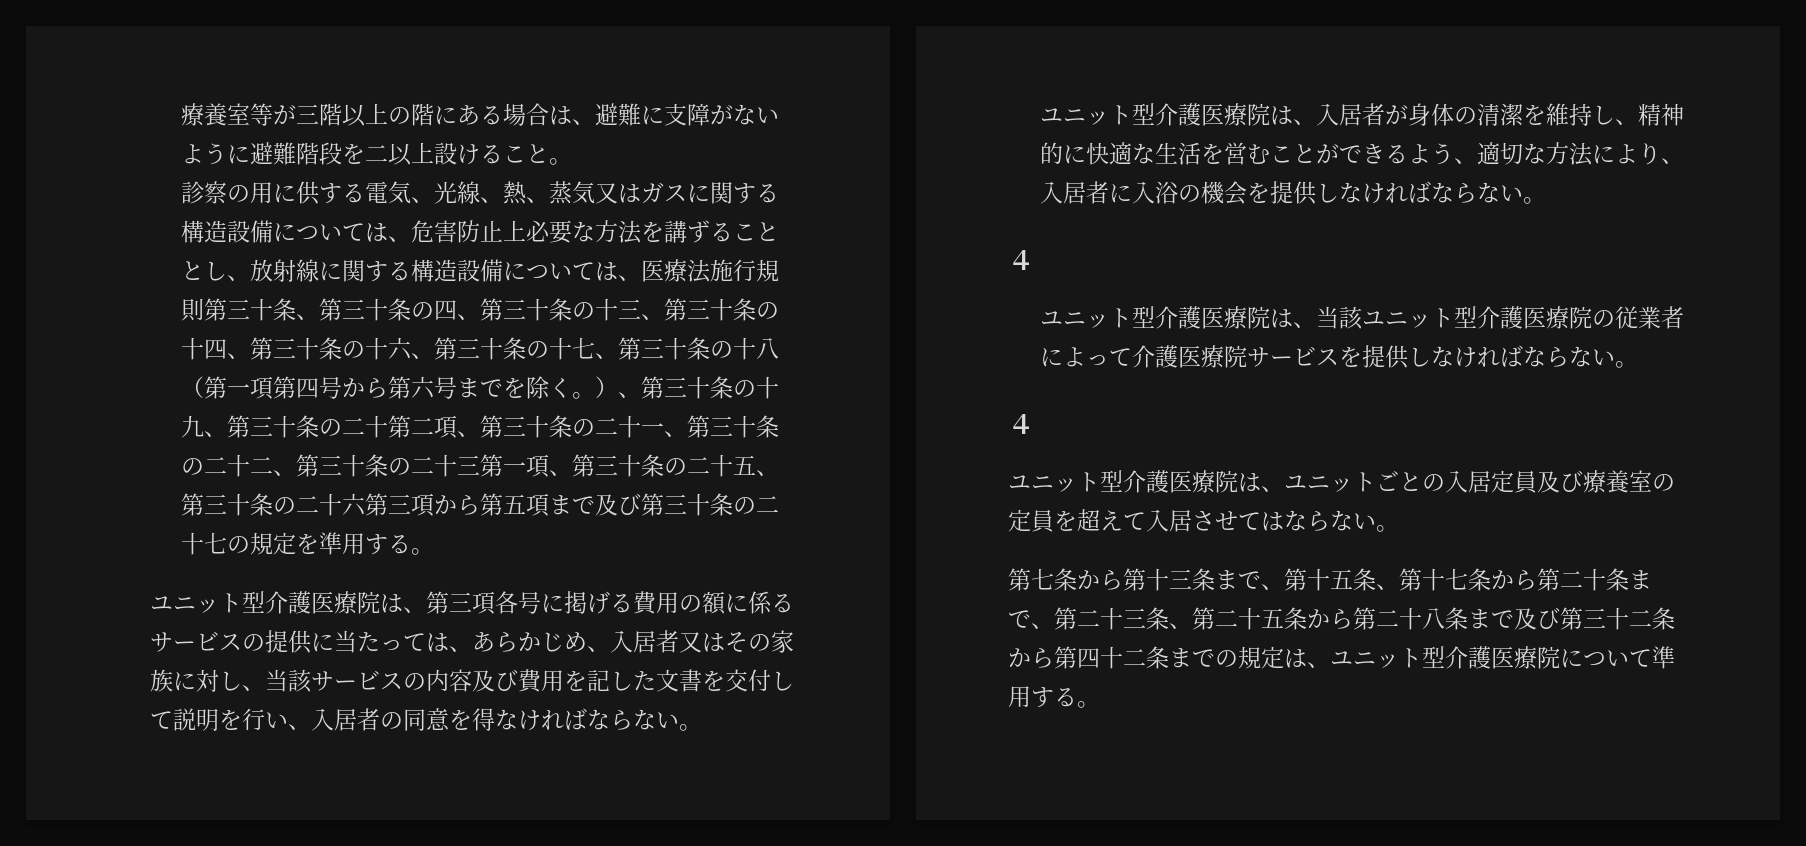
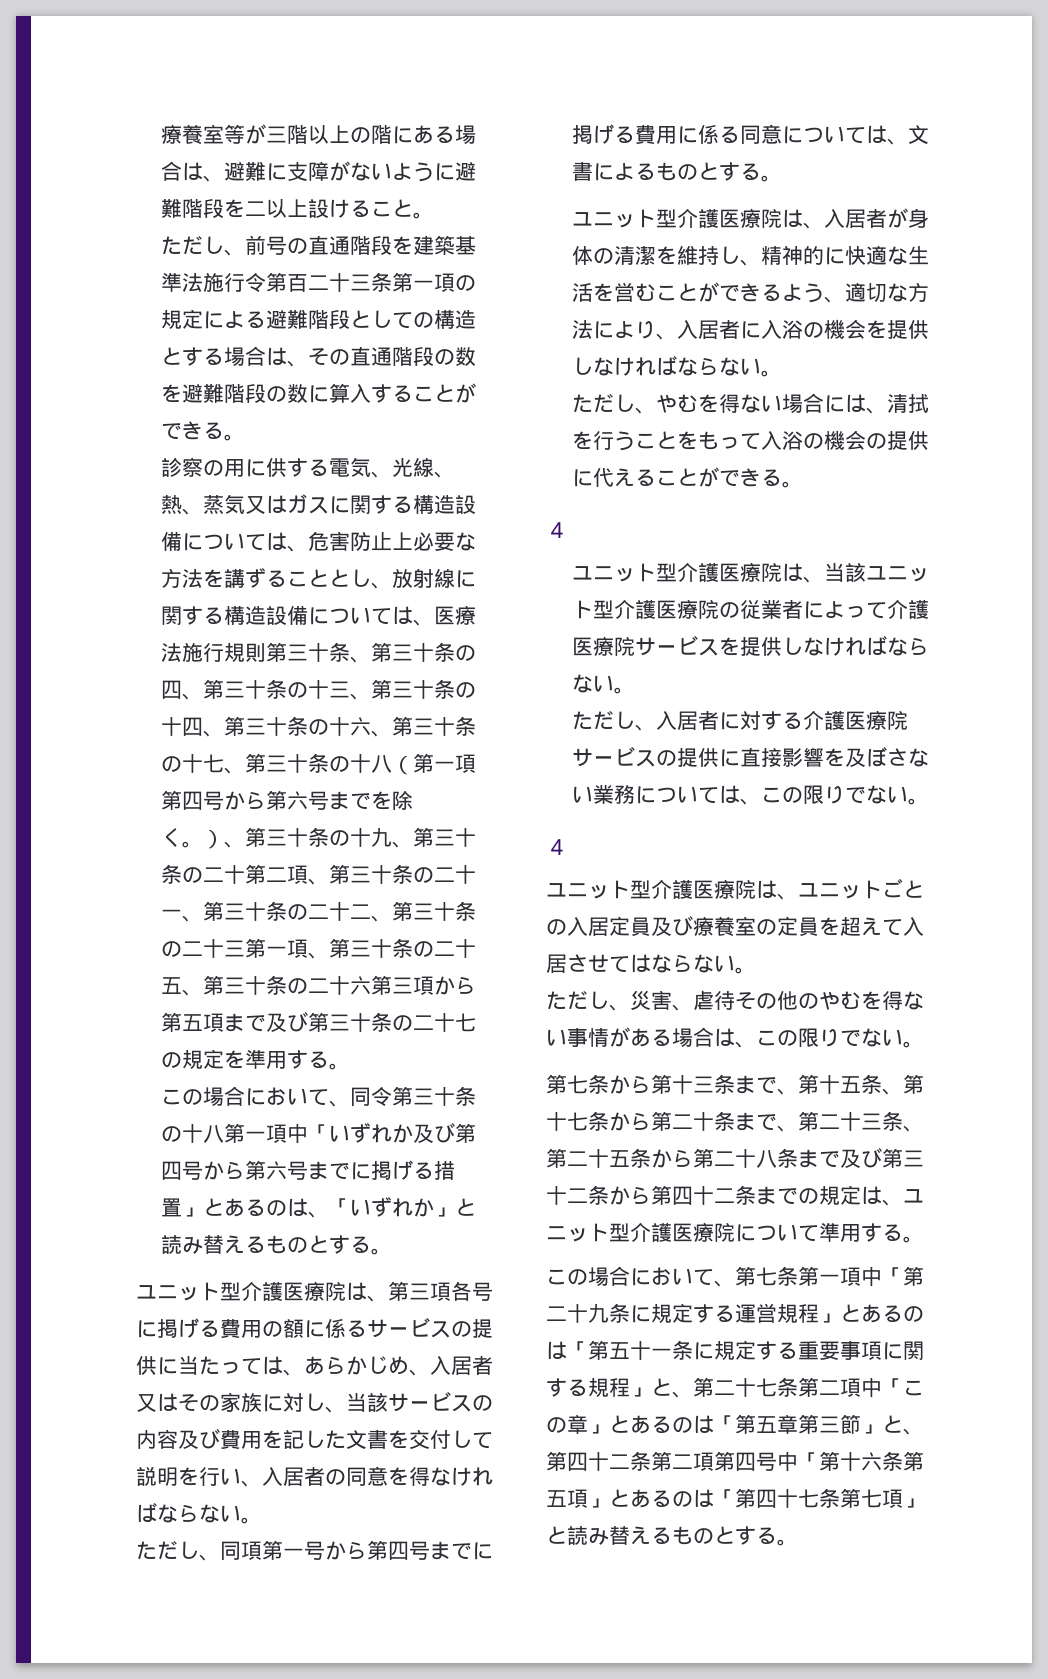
(573, 161) none -> [161,235,477,256] [161,272,477,293] [161,309,477,329] [161,346,477,367] [161,383,477,403] [161,421,246,441] // ただし、前号の直通階段を建築基準法施行令第百二十三条第一項の規定による避難階段としての構造とする場合は、その直通階段の数を避難階段の数に算入することができる。
(435, 551) none -> [161,1086,477,1107] [161,1123,477,1144] [161,1160,456,1180] [161,1197,477,1218] [161,1235,393,1255] // この場合において、同令第三十条の十八第一項中「いずれか及び第四号から第六号までに掲げる措置」とあるのは、「いずれか」と読み替えるものとする。
(702, 727) none -> [135,1540,493,1561] [571,124,929,145] [571,161,782,182] // ただし、同項第一号から第四号までに掲げる費用に係る同意については、文書によるものとする。
(1546, 200) none -> [571,393,929,414] [571,430,929,451] [571,467,803,488] // ただし、やむを得ない場合には、清拭を行うことをもって入浴の機会の提供に代えることができる。
(1638, 364) none -> [571,710,908,731] [571,747,929,767] [571,784,929,805] // ただし、入居者に対する介護医療院サービスの提供に直接影響を及ぼさない業務については、この限りでない。
(1399, 528) none -> [546,990,924,1011] [546,1027,924,1048] // ただし、災害、虐待その他のやむを得ない事情がある場合は、この限りでない。
(1100, 704) none -> [546,1266,924,1287] [546,1303,924,1323] [546,1340,924,1360] [546,1377,924,1398] [546,1414,924,1435] [546,1451,924,1472] [546,1488,924,1508] [546,1526,798,1546] // この場合において、第七条第一項中「第二十九条に規定する運営規程」とあるのは「第五十一条に規定する重要事項に関する規程」と、第二十七条第二項中「この章」とあるのは「第五章第三節」と、第四十二条第二項第四号中「第十六条第五項」とあるのは「第四十七条第七項」と読み替えるものとする。

